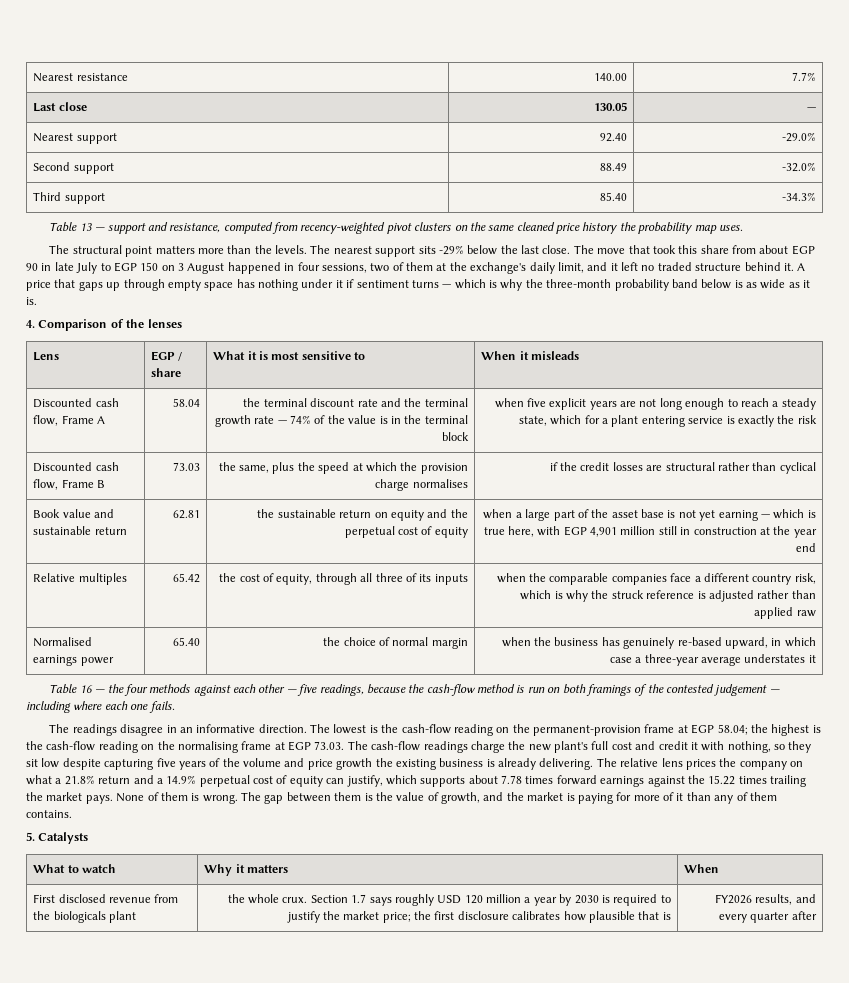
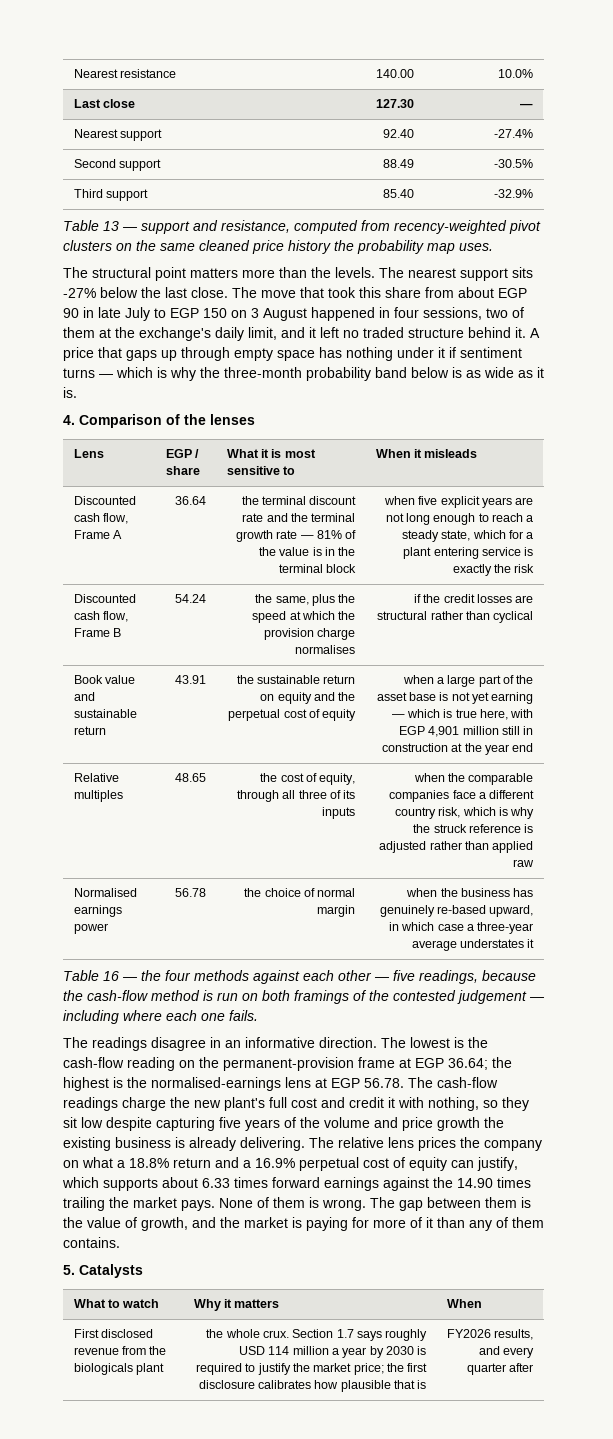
[791,72,816,81] 7.7% -> [498,69,534,78] 10.0%
[593,102,627,111] 130.05 -> [376,99,415,108] 127.30
[781,132,816,142] -29.0% -> [494,129,534,138] -27.4%
[781,162,816,172] -32.0% -> [494,159,534,168] -30.5%
[781,192,816,201] -34.3% -> [494,189,534,198] -32.9%
[438,245,464,255] -29% -> [63,288,96,298] -27%
[172,398,200,407] 58.04 -> [175,496,207,505] 36.64
[290,415,312,424] 74% -> [317,530,343,539] 81%
[172,462,200,471] 73.03 -> [175,594,207,603] 54.24
[172,510,200,519] 62.81 -> [175,675,207,684] 43.91
[172,573,200,583] 65.42 -> [175,773,207,782] 48.65
[172,637,200,646] 65.40 -> [175,888,207,897] 56.78
[717,724,748,735] 58.04; -> [448,1058,488,1070] 36.64;
[46,741,345,753] cash-flow reading on the normalising frame at EGP 73.03. -> [151,1077,404,1091] normalised-earnings lens at EGP 56.78.
[64,775,95,785] 21.8% -> [129,1158,169,1168] 18.8%
[166,775,197,784] 14.9% -> [255,1158,295,1168] 16.9%
[501,775,522,784] 7.78 -> [202,1178,230,1188] 6.33
[708,775,736,785] 15.22 -> [457,1178,493,1188] 14.90
[464,895,483,904] 120 -> [268,1346,290,1355] 114

